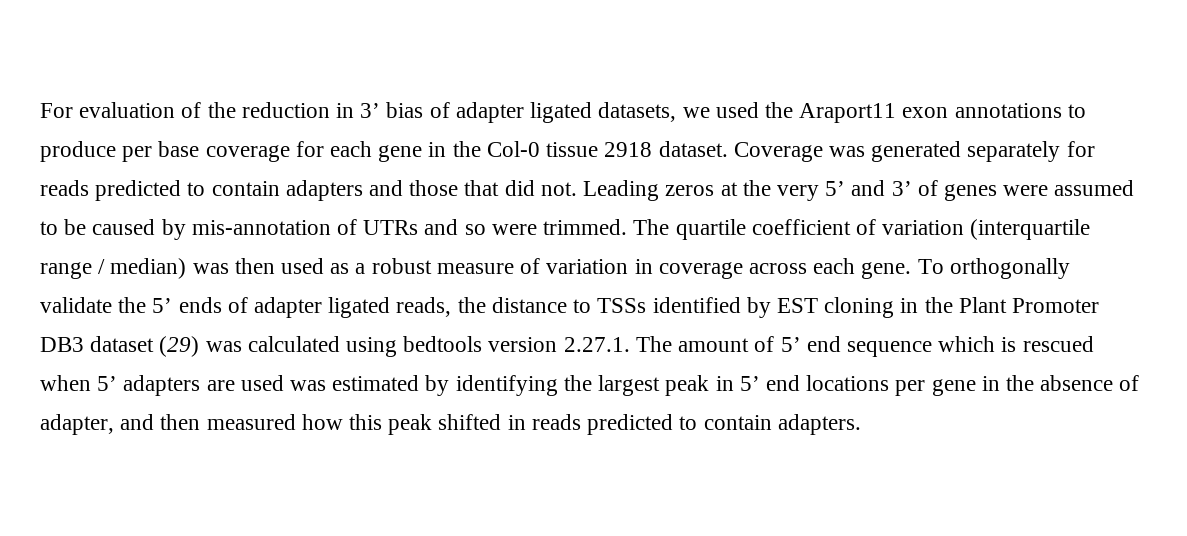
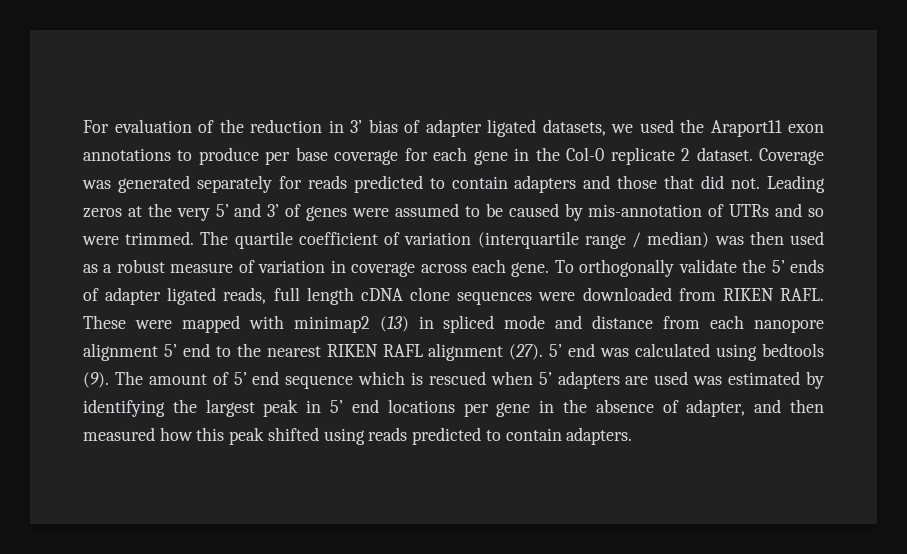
[546,142,653,157] tissue 2918 -> [610,147,691,165] replicate 2
[457,297,1099,318] [40,336,200,357] the distance to TSSs identified by EST cloning in the Plant Promoter DB3 dataset (29) -> [273,287,824,305] [83,315,824,333] [83,343,596,361] full length cDNA clone sequences were downloaded from RIKEN RAFL. These were mapped with minimap2 (13) in spliced mode and distance from each nanopore alignment 5’ end to the nearest RIKEN RAFL alignment (27). 5’ end
[488,337,630,352] version 2.27.1. -> [83,372,109,388] (9).
[507,415,526,430] in -> [323,428,365,445] using

